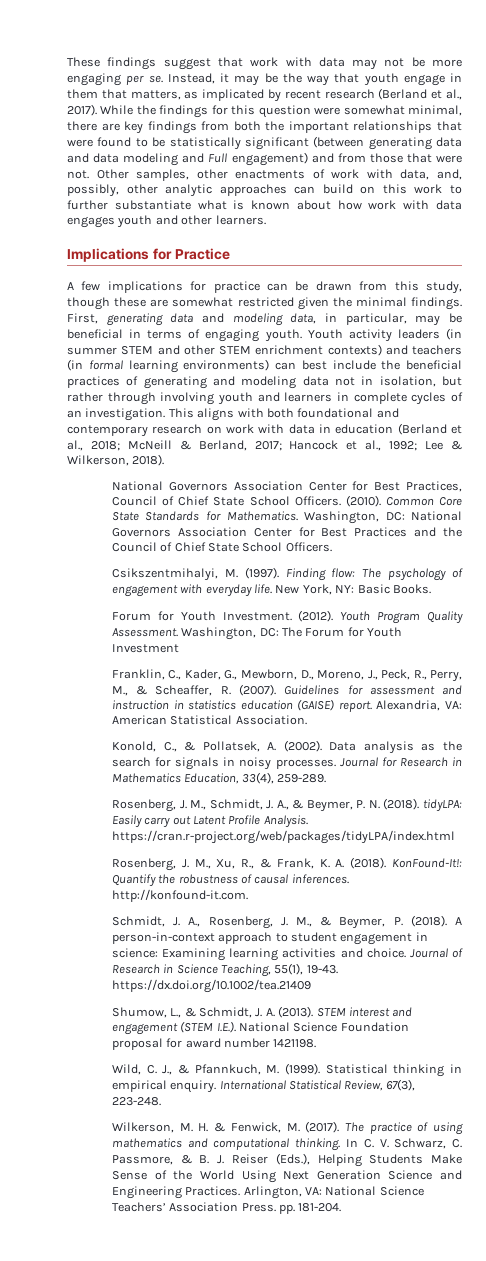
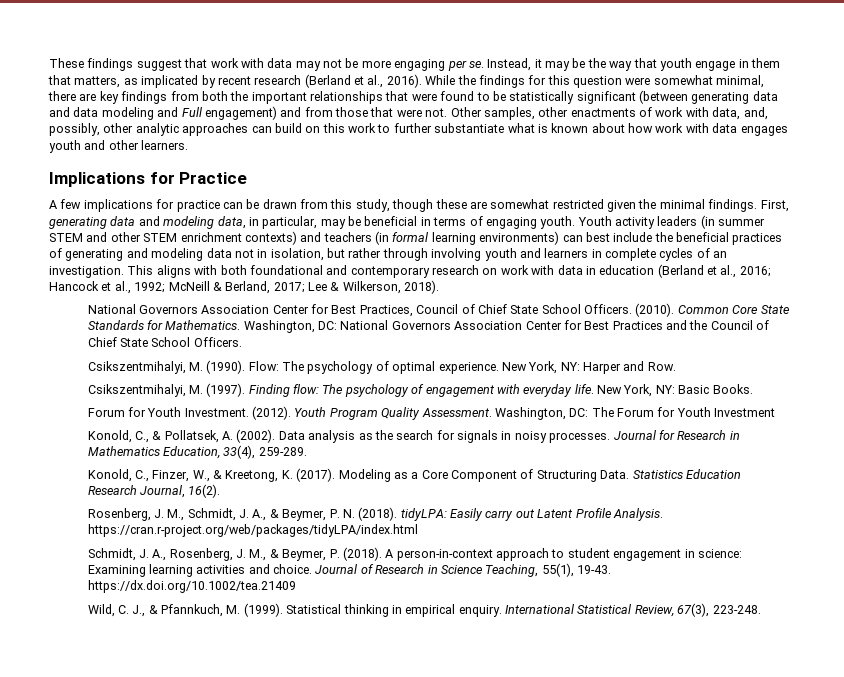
[67,104,97,116] 2017). -> [386,74,422,88] 2016).
[90,440,418,451] 2018; McNeill & Berland, 2017; Hancock et al., 1992; -> [739,266,771,277] [49,281,305,294] 2016; Hancock et al., 1992; McNeill & Berland, 2017;
(332, 547) none -> [87,360,676,374] // Csikszentmihalyi, M. (1990). Flow: The psychology of optimal experience. New York, NY: Harper and Row.
[111,669,463,682] [111,684,463,696] [111,699,463,712] [111,715,307,725] // Franklin, C., Kader, G., Mewborn, D., Moreno, J., Peck, R., Perry, M., & Scheaffer, R. (2007). Guidelines for assessment and instruction in statistics education (GAISE) report. Alexandria, VA: American Statistical Association. -> (776, 412) none
(327, 778) none -> [87,468,741,482] [87,484,221,498] // Konold, C., Finzer, W., & Kreetong, K. (2017). Modeling as a Core Component of Structuring Data. Statistics Education Research Journal, 16(2).
[111,857,463,871] [111,874,349,887] [111,889,248,902] // Rosenberg, J. M., Xu, R., & Frank, K. A. (2018). KonFound-It!: Quantify the robustness of causal inferences. http://konfound-it.com. -> (418, 530) none
[111,1006,413,1018] [111,1021,409,1035] [111,1038,317,1050] // Shumow, L., & Schmidt, J. A. (2013). STEM interest and engagement (STEM I.E.). National Science Foundation proposal for award number 1421198. -> (296, 586) none
[111,1121,463,1135] [111,1138,463,1151] [111,1153,463,1167] [111,1170,463,1183] [111,1186,424,1199] [111,1202,342,1214] // Wilkerson, M. H. & Fenwick, M. (2017). The practice of using mathematics and computational thinking. In C. V. Schwarz, C. Passmore, & B. J. Reiser (Eds.), Helping Students Make Sense of the World Using Next Generation Science and Engineering Practices. Arlington, VA: National Science Teachers’ Association Press. pp. 181-204. -> (761, 609) none

